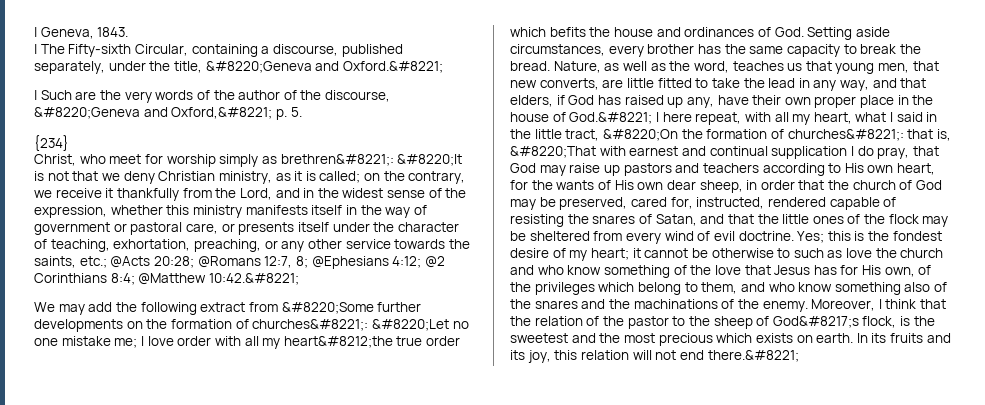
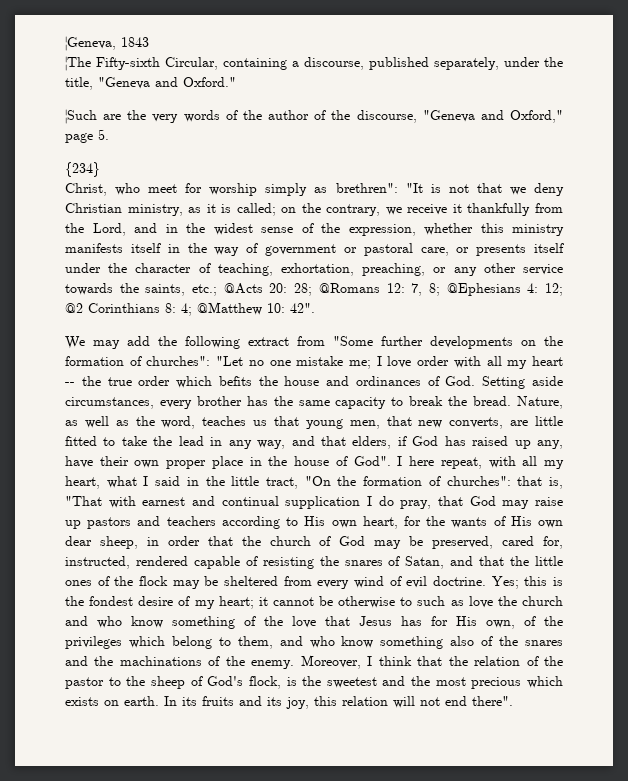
[34,27,129,39] [34,44,65,54] | Geneva, 1843. // | The -> [65,36,149,51] [65,56,91,71] ¦Geneva, 1843 // ¦The
[205,61,443,73] [34,90,72,100] &#8220;Geneva and Oxford.&#8221; // | Such -> [98,77,236,89] [65,109,97,124] "Geneva and Oxford." // ¦Such
[34,107,287,120] &#8220;Geneva and Oxford,&#8221; p. -> [422,110,563,123] [65,133,93,143] "Geneva and Oxford," page
[280,154,463,166] brethren&#8221;: &#8220;It -> [335,183,423,193] brethren": "It
[153,256,445,269] [34,273,299,285] 20:28; @Romans 12:7, 8; @Ephesians 4:12; @2 Corinthians 8:4; @Matthew 10:42.&#8221; -> [269,283,563,296] [65,302,315,316] 20: 28; @Romans 12: 7, 8; @Ephesians 4: 12; @2 Corinthians 8: 4; @Matthew 10: 42".
[281,302,374,314] &#8220;Some -> [333,336,373,346] "Some
[252,319,449,331] churches&#8221;: &#8220;Let -> [146,356,244,366] churches": "Let
[283,336,393,348] heart&#8212;the -> [532,356,564,366] [65,376,101,386] heart -- the
[569,112,653,124] God.&#8221; -> [353,456,391,466] God".
[602,129,904,141] &#8220;On the formation of churches&#8221;: -> [304,476,511,486] "On the formation of churches":
[510,146,596,158] &#8220;That -> [65,496,102,506] "That
[772,316,859,328] God&#8217;s -> [207,676,244,686] God's
[707,350,799,362] there.&#8221; -> [472,696,513,706] there".

